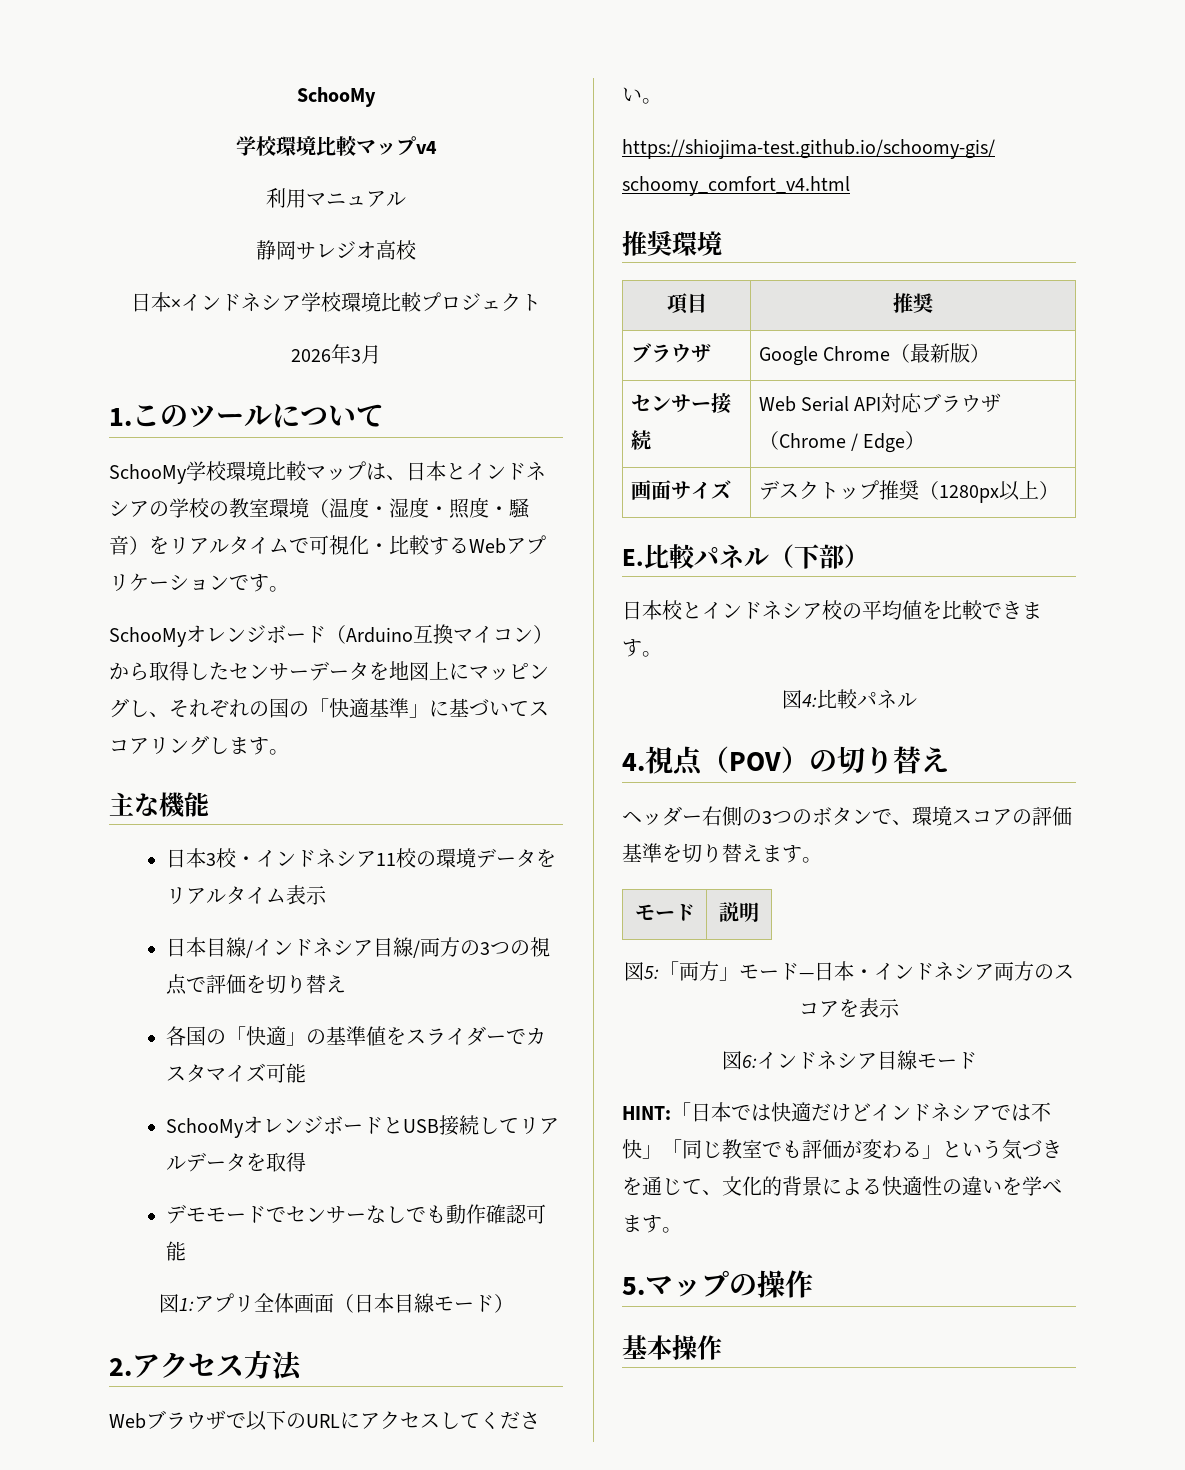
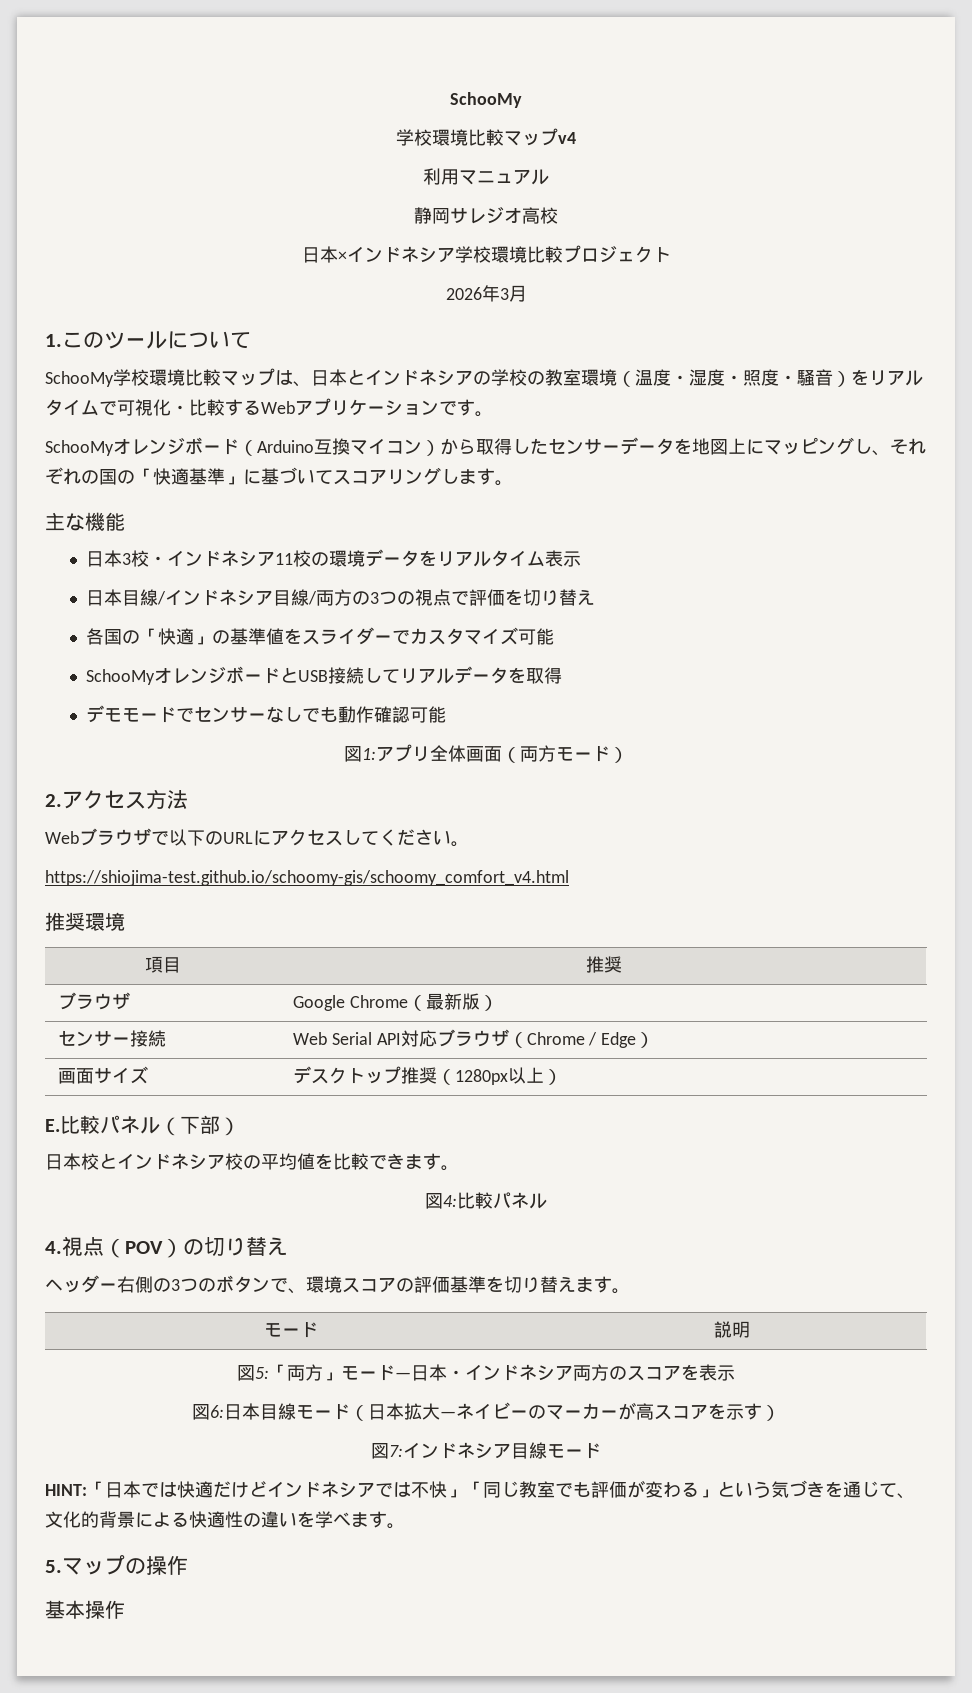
[353,1293,434,1313] 日本目線 -> [520,745,556,762] 両方
(757, 1061) none -> [224,1402,780,1421] [371,1443,403,1459] 日本目線モード（日本拡大—ネイビーのマーカーが高スコアを示す） // 図7:

